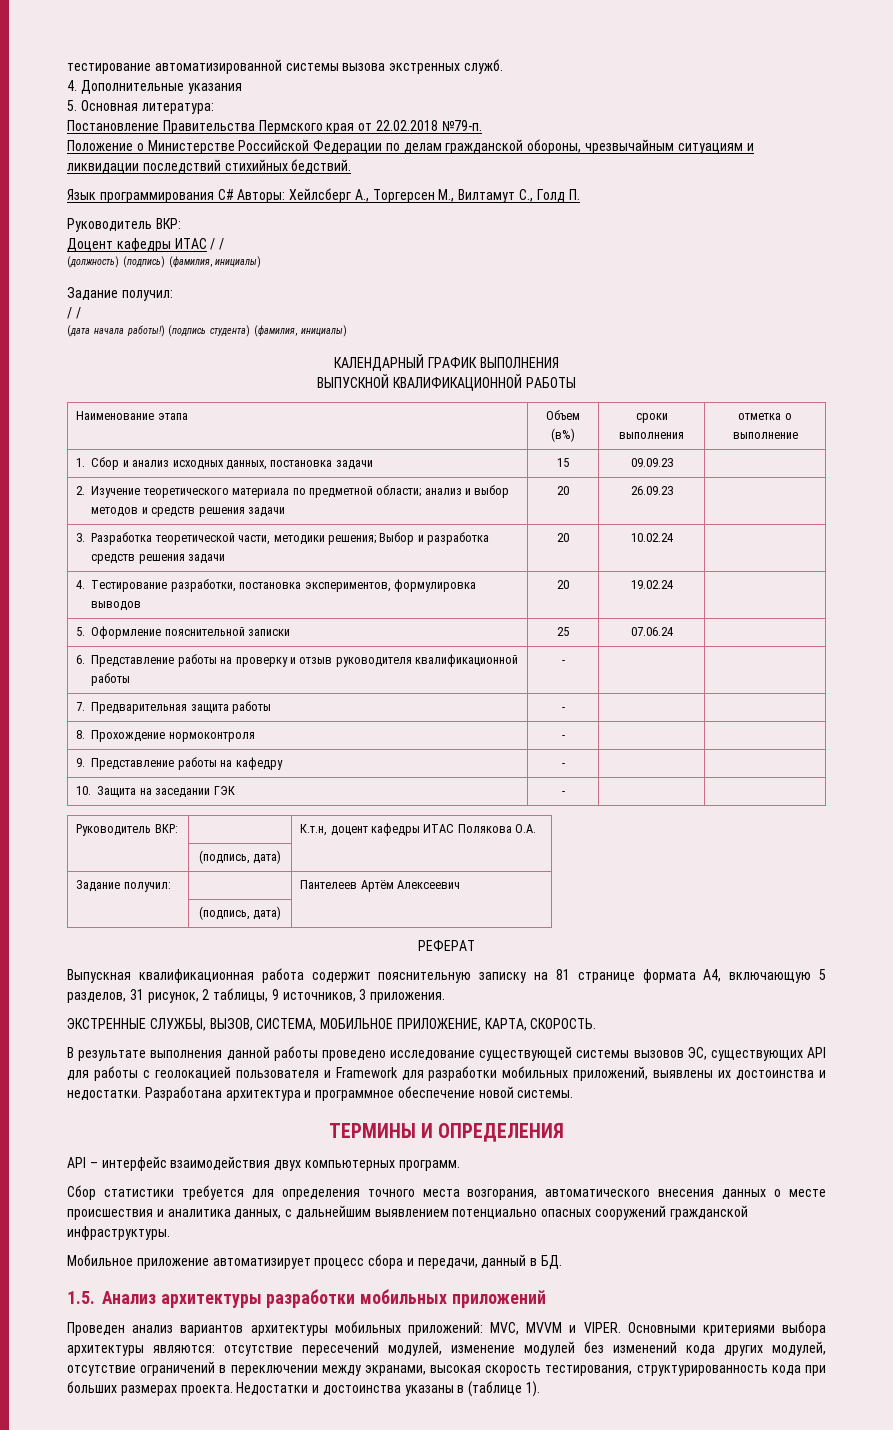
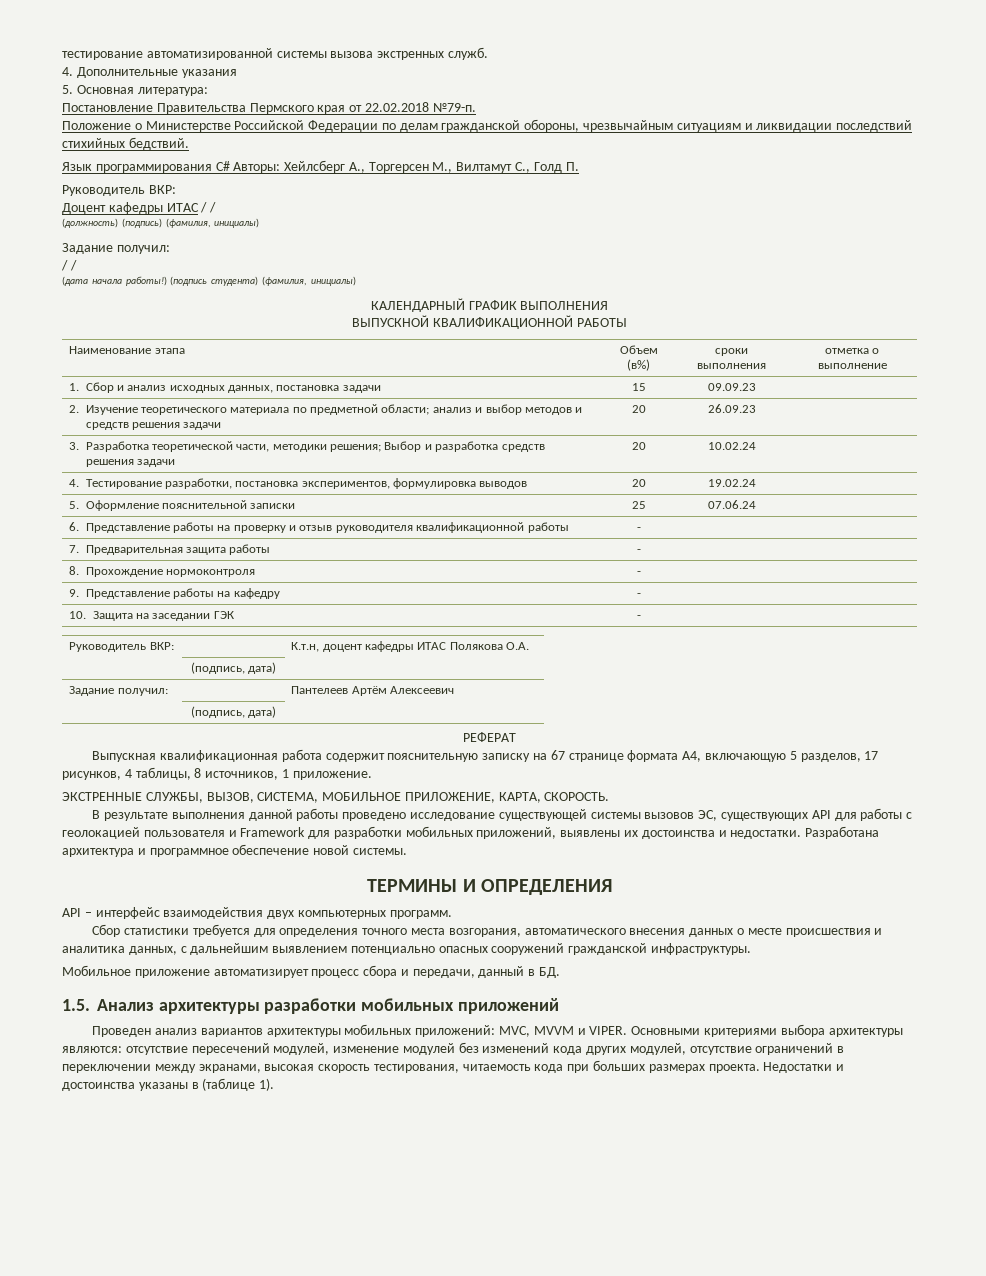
[555,969,570,980] 81 -> [550,750,565,760] 67
[129,988,446,1003] 31 рисунок, 2 таблицы, 9 источников, 3 приложения. -> [864,751,879,760] [62,767,372,780] 17 рисунков, 4 таблицы, 8 источников, 1 приложение.
[636,1365,768,1376] структурированность -> [462,1064,531,1071] читаемость

